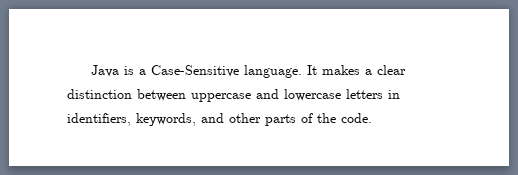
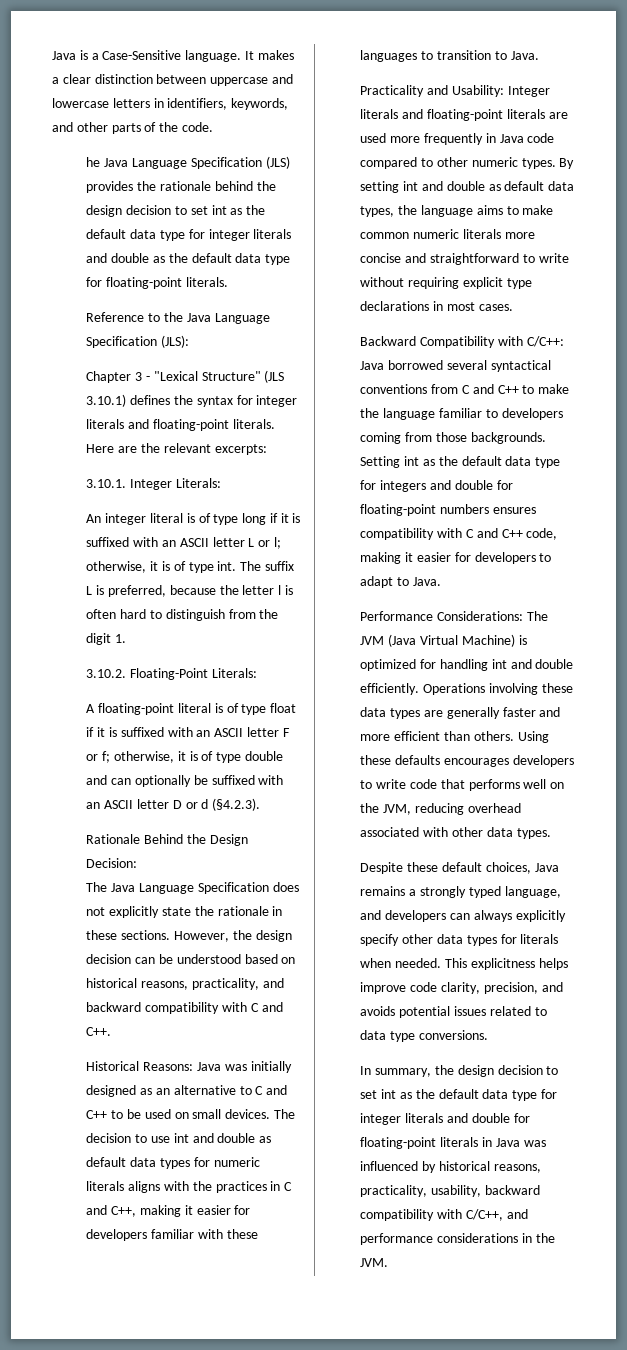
(372, 118) none -> [86,156,290,169] [86,181,276,193] [86,205,266,217] [86,229,292,241] [86,253,291,265] [86,277,228,289] [86,312,270,324] [86,335,190,348] [86,370,285,383] [86,394,298,407] [86,419,275,431] [86,443,267,455] [86,478,221,490] [86,513,301,525] [86,537,281,549] [86,561,294,573] [86,585,293,597] [86,609,279,621] [86,633,127,645] [86,668,257,680] [86,703,297,715] [86,727,290,737] [86,751,283,763] [86,775,284,787] [86,798,261,811] [86,834,248,846] [86,858,138,868] [86,882,299,894] [86,906,283,918] [86,930,292,942] [86,954,296,964] [86,978,284,990] [86,1002,283,1014] [86,1027,112,1036] [86,1061,292,1073] [86,1085,288,1097] [86,1109,295,1119] [86,1133,272,1143] [86,1157,260,1169] [86,1181,293,1193] [86,1205,251,1217] [86,1229,258,1241] [360,50,539,62] [360,85,550,97] [360,109,568,121] [360,133,555,145] [360,157,575,169] [360,181,575,193] [360,205,554,217] [360,229,535,239] [360,253,569,265] [360,277,532,289] [360,301,513,311] [360,336,564,348] [360,360,551,372] [360,384,570,394] [360,408,563,420] [360,432,546,444] [360,456,561,468] [360,480,513,492] [360,504,536,516] [360,528,558,540] [360,552,552,564] [360,576,441,588] [360,611,548,621] [360,634,527,647] [360,659,574,671] [360,683,573,695] [360,707,561,719] [360,731,549,743] [360,755,574,767] [360,779,565,791] [360,803,521,815] [360,827,551,839] [360,862,559,874] [360,886,561,898] [360,910,566,922] [360,934,559,946] [360,958,568,970] [360,982,563,994] [360,1006,547,1018] [360,1030,488,1042] [360,1065,559,1077] [360,1089,557,1101] [360,1113,530,1125] [360,1137,546,1149] [360,1161,541,1173] [360,1185,540,1197] [360,1209,528,1221] [360,1233,555,1245] [360,1258,389,1267] // he Java Language Specification (JLS) provides the rationale behind the design decision to set int as the default data type for integer literals and double as the default data type for floating-point literals. // Reference to the Java Language Specification (JLS): // Chapter 3 - "Lexical Structure" (JLS 3.10.1) defines the syntax for integer literals and floating-point literals. Here are the relevant excerpts: // 3.10.1. Integer Literals: // An integer literal is of type long if it is suffixed with an ASCII letter L or l; otherwise, it is of type int. The suffix L is preferred, because the letter l is often hard to distinguish from the digit 1. // 3.10.2. Floating-Point Literals: // A floating-point literal is of type float if it is suffixed with an ASCII letter F or f; otherwise, it is of type double and can optionally be suffixed with an ASCII letter D or d (§4.2.3). // Rationale Behind the Design Decision: // The Java Language Specification does not explicitly state the rationale in these sections. However, the design decision can be understood based on historical reasons, practicality, and backward compatibility with C and C++. // Historical Reasons: Java was initially designed as an alternative to C and C++ to be used on small devices. The decision to use int and double as default data types for numeric literals aligns with the practices in C and C++, making it easier for developers familiar with these languages to transition to Java. // Practicality and Usability: Integer literals and floating-point literals are used more frequently in Java code compared to other numeric types. By setting int and double as default data types, the language aims to make common numeric literals more concise and straightforward to write without requiring explicit type declarations in most cases. // Backward Compatibility with C/C++: Java borrowed several syntactical conventions from C and C++ to make the language familiar to developers coming from those backgrounds. Setting int as the default data type for integers and double for floating-point numbers ensures compatibility with C and C++ code, making it easier for developers to adapt to Java. // Performance Considerations: The JVM (Java Virtual Machine) is optimized for handling int and double efficiently. Operations involving these data types are generally faster and more efficient than others. Using these defaults encourages developers to write code that performs well on the JVM, reducing overhead associated with other data types. // Despite these default choices, Java remains a strongly typed language, and developers can always explicitly specify other data types for literals when needed. This explicitness helps improve code clarity, precision, and avoids potential issues related to data type conversions. // In summary, the design decision to set int as the default data type for integer literals and double for floating-point literals in Java was influenced by historical reasons, practicality, usability, backward compatibility with C/C++, and performance considerations in the JVM.

